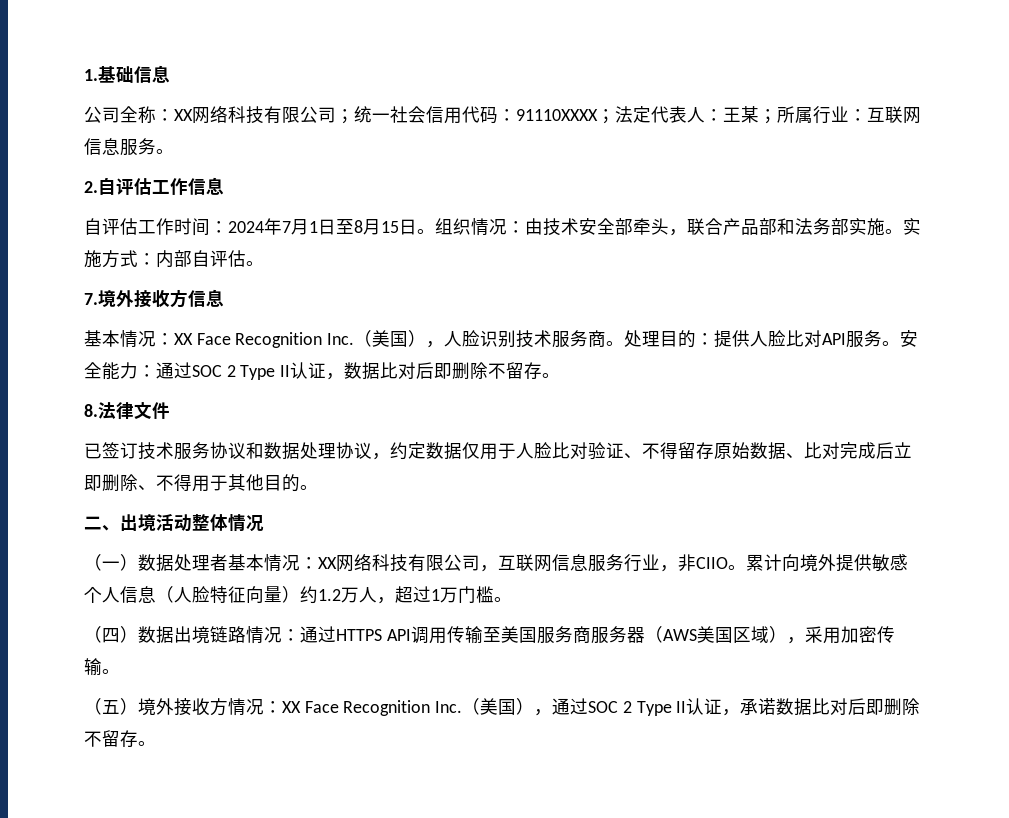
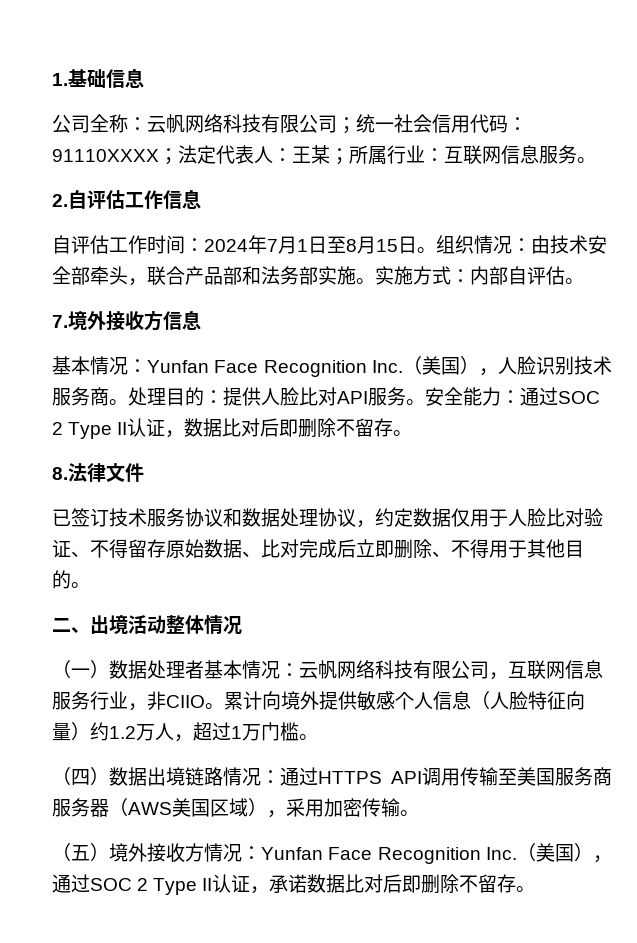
[174,109,193,121] XX -> [147,114,185,133] 云帆
[174,333,193,345] XX -> [147,360,209,373] Yunfan
[318,557,337,569] XX -> [299,660,337,679] 云帆
[282,701,301,713] XX -> [261,847,323,860] Yunfan

